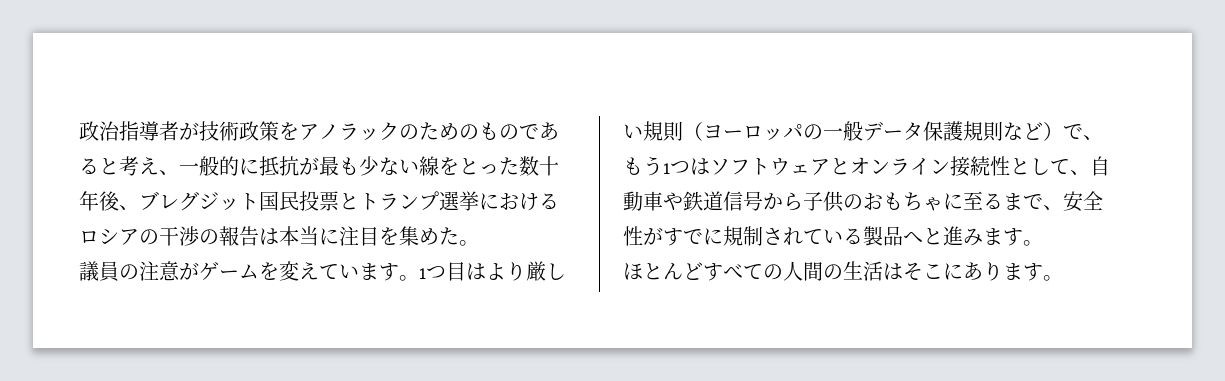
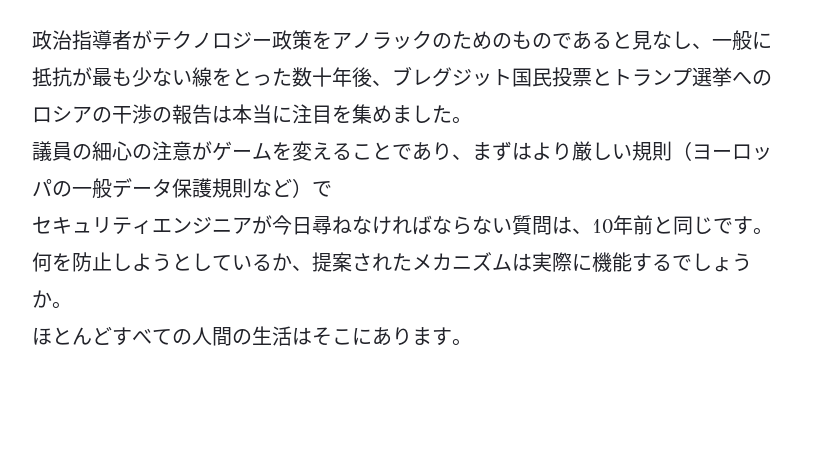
[199,121,239,141] 技術 -> [152,30,272,50] テクノロジー
[119,156,239,176] 考え、一般的 -> [632,30,752,50] 見なし、一般
[479,192,559,211] における -> [732,70,772,86] への
(439, 236) none -> [392,105,432,123] まし
(139, 272) none -> [92,141,152,161] 細心の
[319,262,466,281] ています。1つ目 -> [332,141,512,161] ることであり、まず
[1083,135,1103,140] [623,156,1110,177] [623,191,1103,212] [623,226,1023,246] 、もう1つはソフトウェアとオンライン接続性として、自動車や鉄道信号から子供のおもちゃに至るまで、安全性がすでに規制されている製品へと進みます -> [32,215,773,235] [32,252,752,272] [32,290,52,308] // セキュリティエンジニアが今日尋ねなければならない質問は、10年前と同じです。何を防止しようとしているか、提案されたメカニズムは実際に機能するでしょうか

